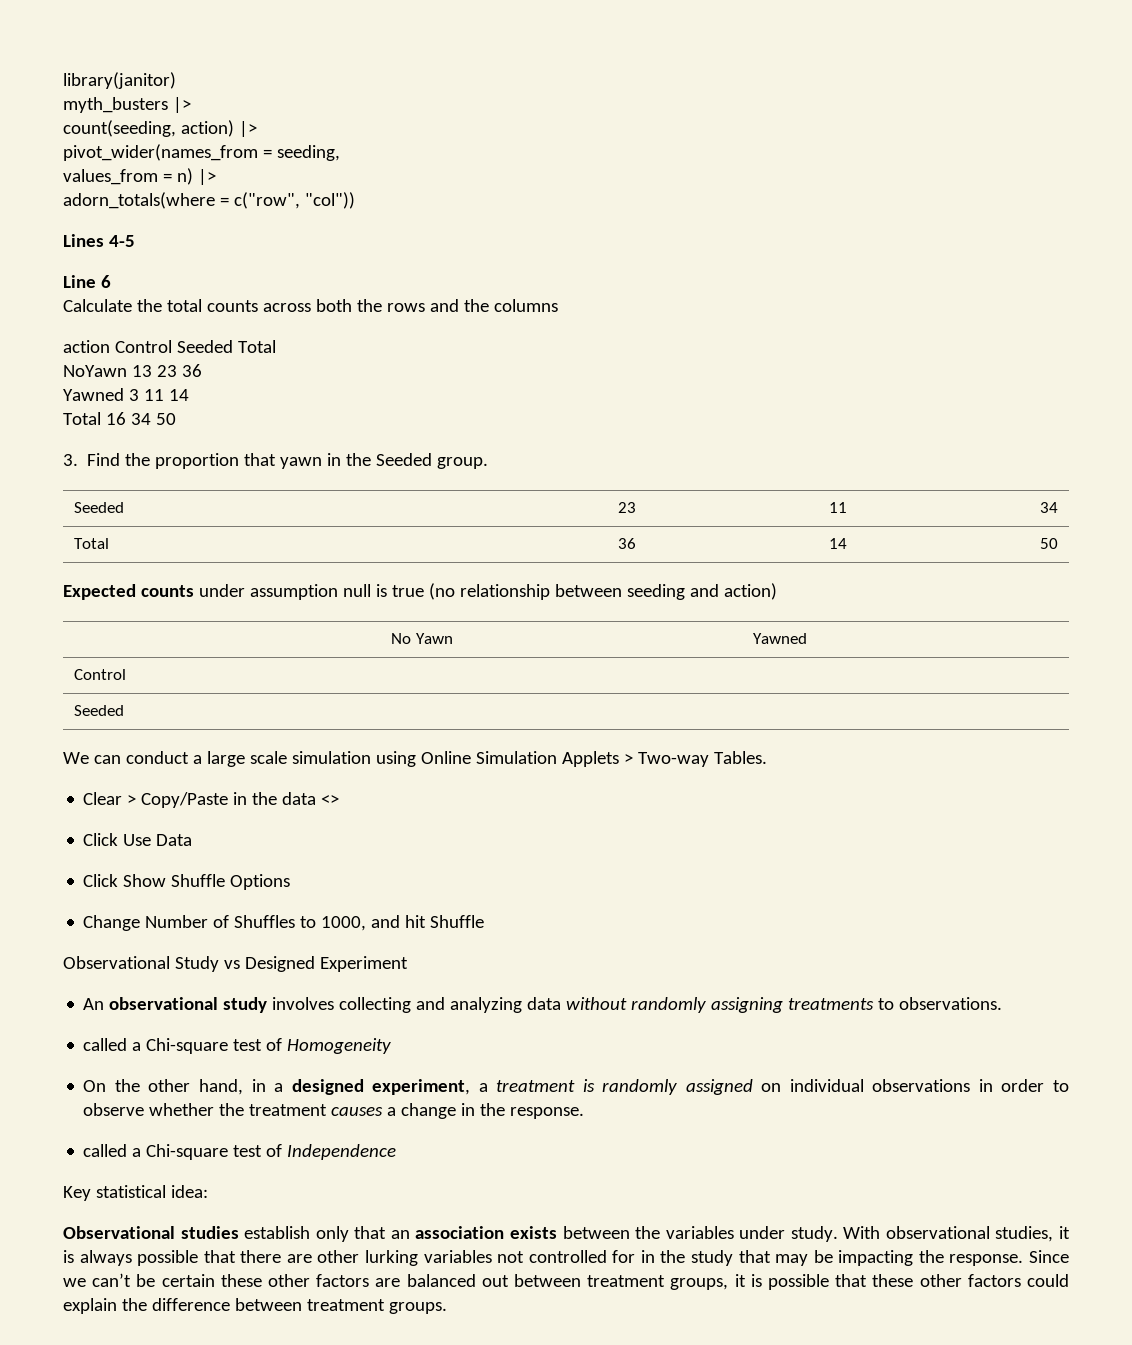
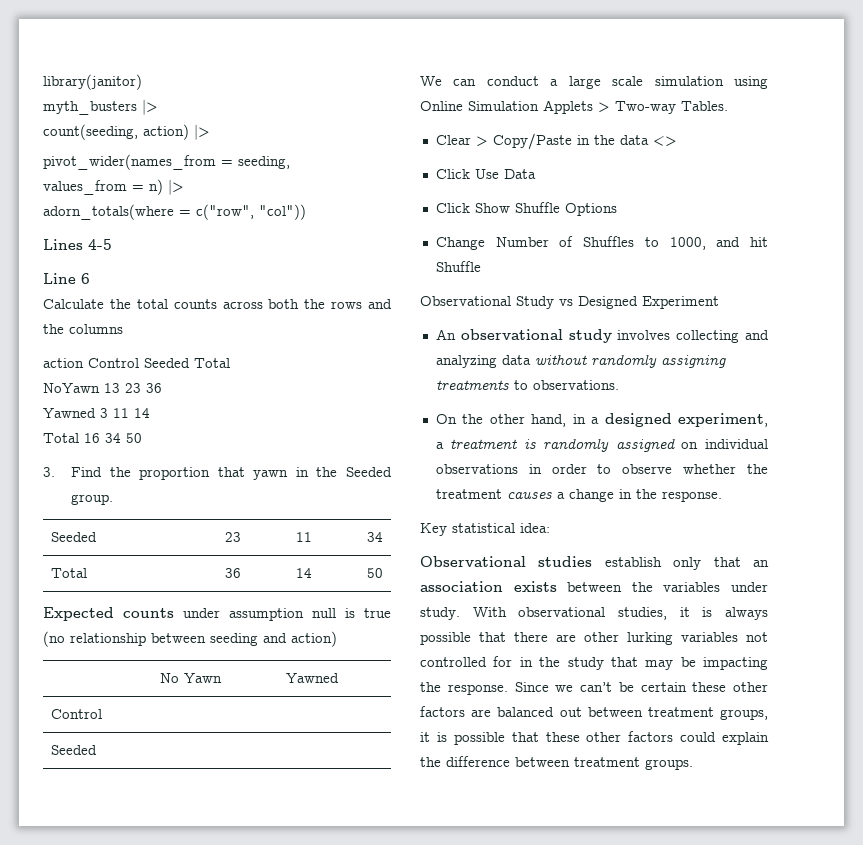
[83,1038,392,1054] // called a Chi-square test of Homogeneity -> (619, 385) none
[83,1144,397,1160] // called a Chi-square test of Independence -> (722, 496) none

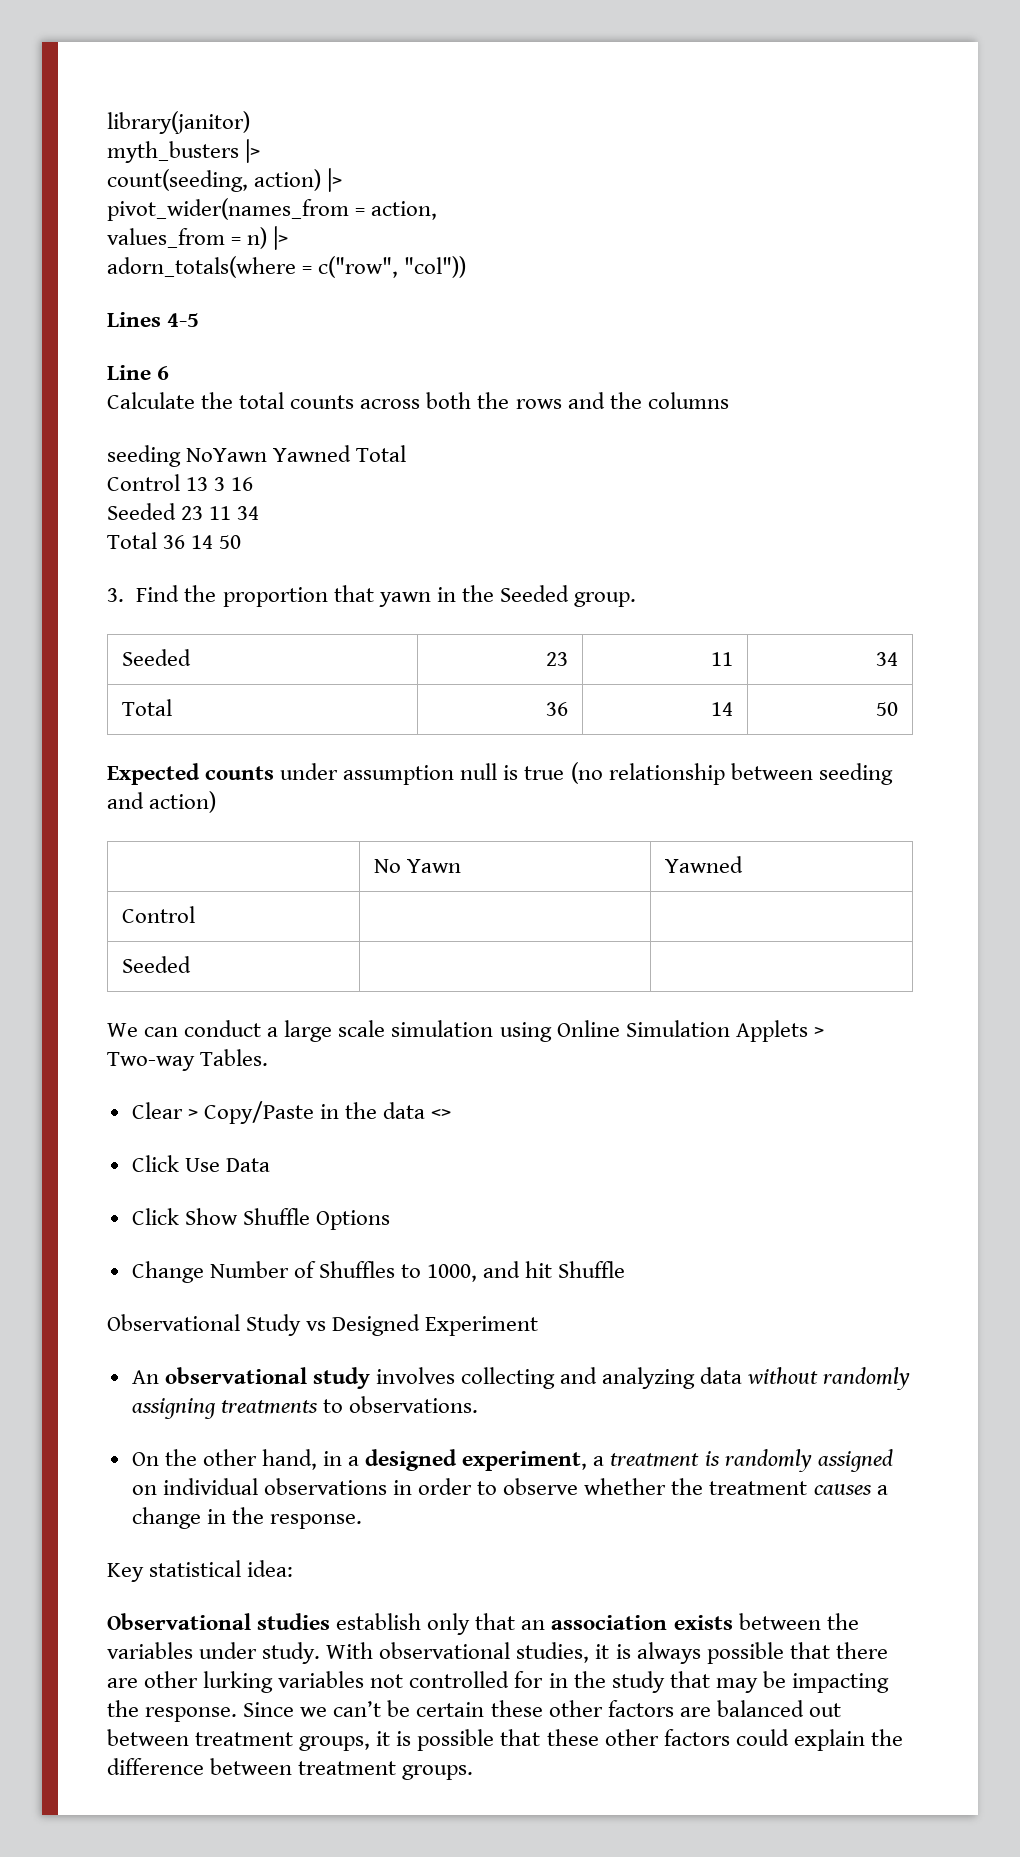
[238,156,290,169] seeding, -> [371,201,438,220] action,
[43,358,230,368] [43,383,162,393] [43,408,150,418] [43,433,121,443] action Control Seeded Total // NoYawn 13 23 36 // Yawned 3 11 14 // Total 16 34 -> [107,445,407,467] [107,474,254,491] [107,503,260,520] [107,532,214,549] seeding NoYawn Yawned Total // Control 13 3 16 // Seeded 23 11 34 // Total 36 14

